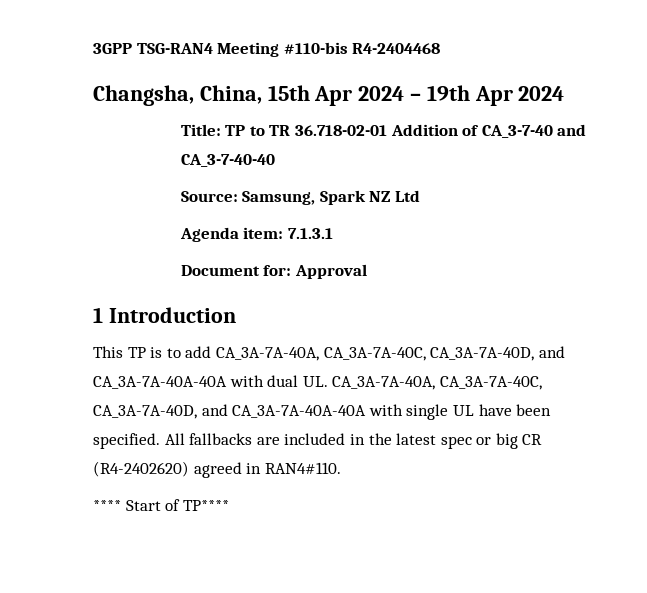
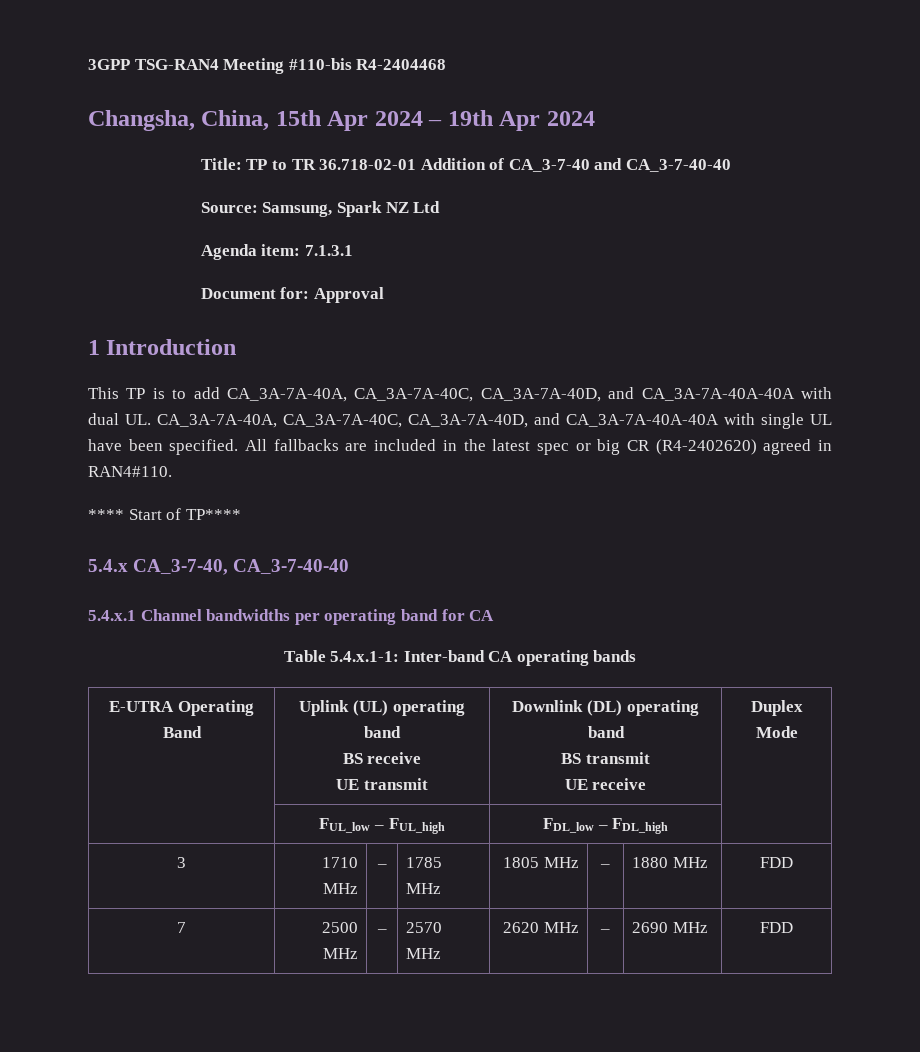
(229, 505) none -> [88,559,350,575] [88,609,495,625] [283,650,637,666] [109,700,254,716] [162,726,202,738] [299,700,465,716] [364,726,401,738] [342,752,422,764] [336,778,428,790] [512,700,699,716] [587,726,625,738] [561,752,650,764] [564,778,647,790] [750,700,803,716] [755,726,798,738] [319,818,445,834] [542,818,669,834] [177,857,186,868] [321,857,358,868] [322,883,358,894] [376,864,387,868] [406,857,443,868] [406,883,442,894] [503,857,579,868] [600,864,610,868] [632,857,708,868] [760,857,793,868] [177,922,186,933] [321,922,358,933] [322,948,358,959] [376,929,387,933] [406,922,443,933] [406,948,442,959] [503,922,579,933] [600,929,610,933] [632,922,708,933] [760,922,793,933] // 5.4.x CA_3-7-40, CA_3-7-40-40 // 5.4.x.1 Channel bandwidths per operating band for CA // Table 5.4.x.1-1: Inter-band CA operating bands // E-UTRA Operating Band | Uplink (UL) operating band // BS receive // UE transmit | Downlink (DL) operating band // BS transmit // UE receive | Duplex Mode // | FUL_low – FUL_high | FDL_low – FDL_high | // 3 | 1710 MHz | – | 1785 MHz | 1805 MHz | – | 1880 MHz | FDD // 7 | 2500 MHz | – | 2570 MHz | 2620 MHz | – | 2690 MHz | FDD

